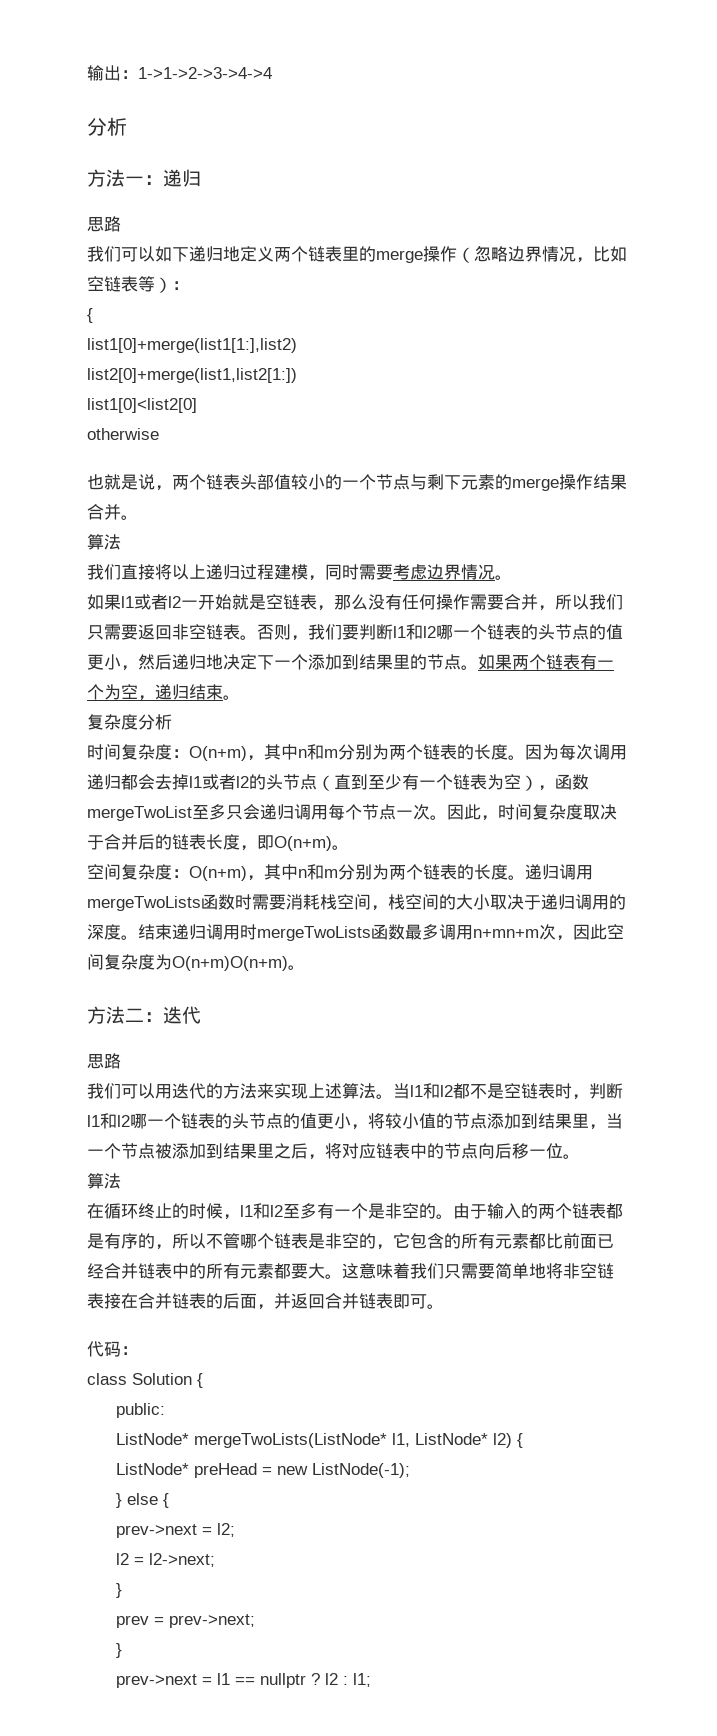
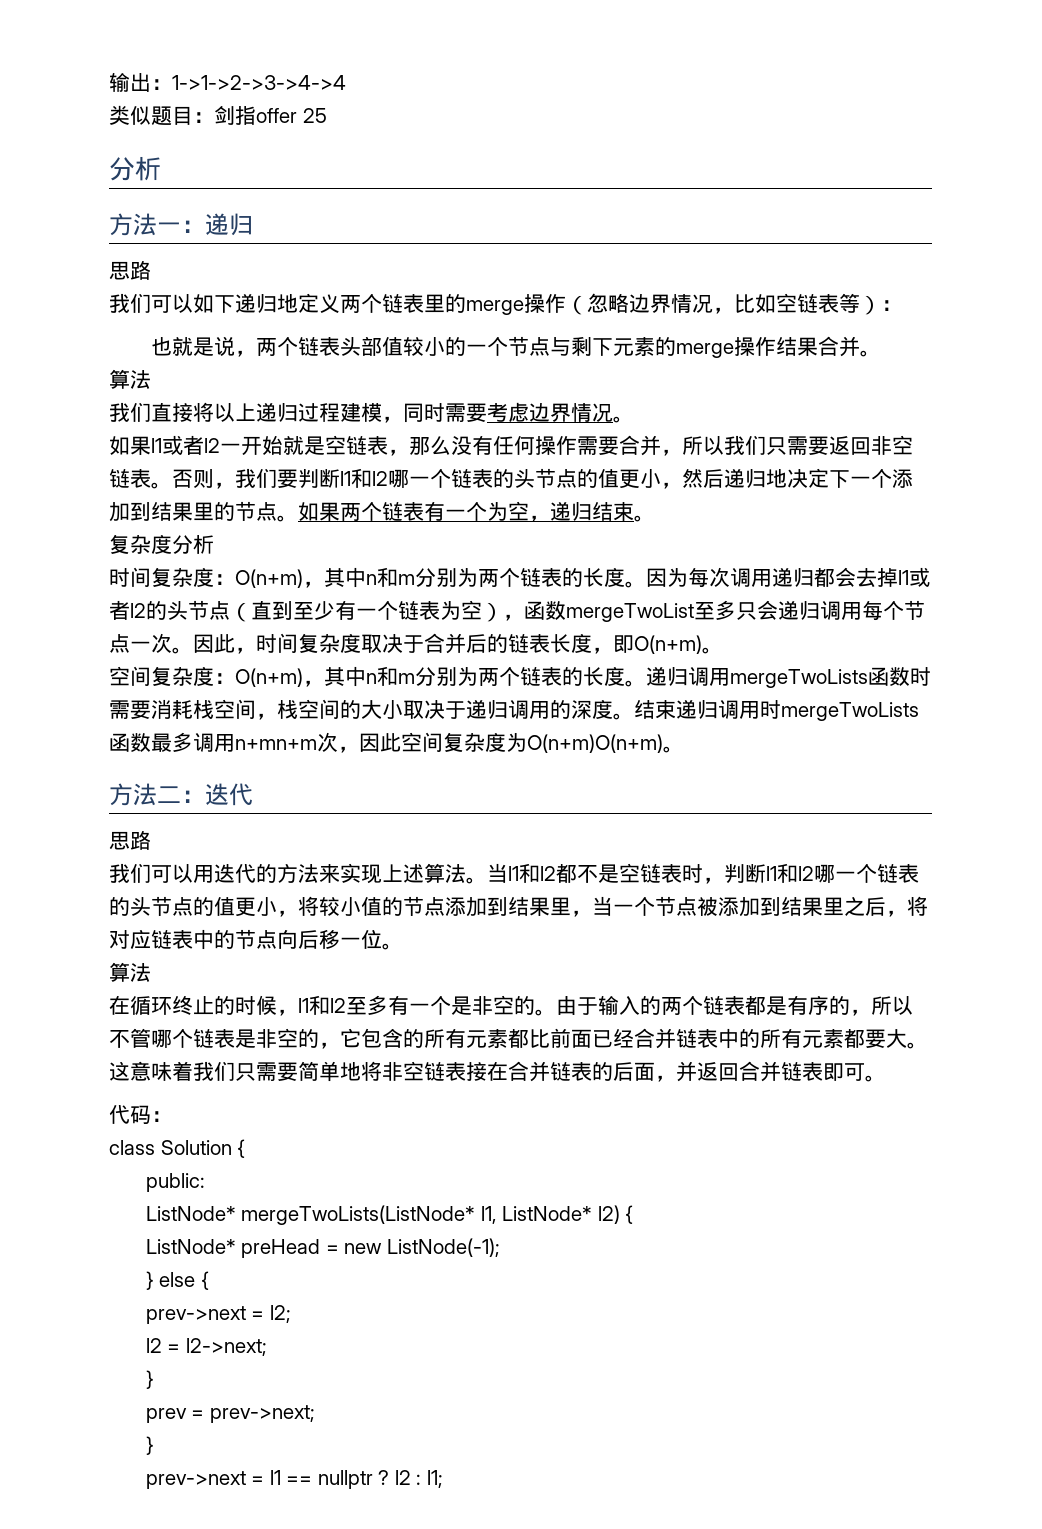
(272, 73) none -> [109,105,327,126] // 类似题目：剑指offer 25
[87,308,93,323] [87,338,297,353] [87,368,297,383] [87,398,197,413] [87,428,159,440] // { // list1[0]+merge(list1[1:],list2) // list2[0]+merge(list1,list2[1:]) // list1[0]<list2[0] // otherwise -> (902, 305) none

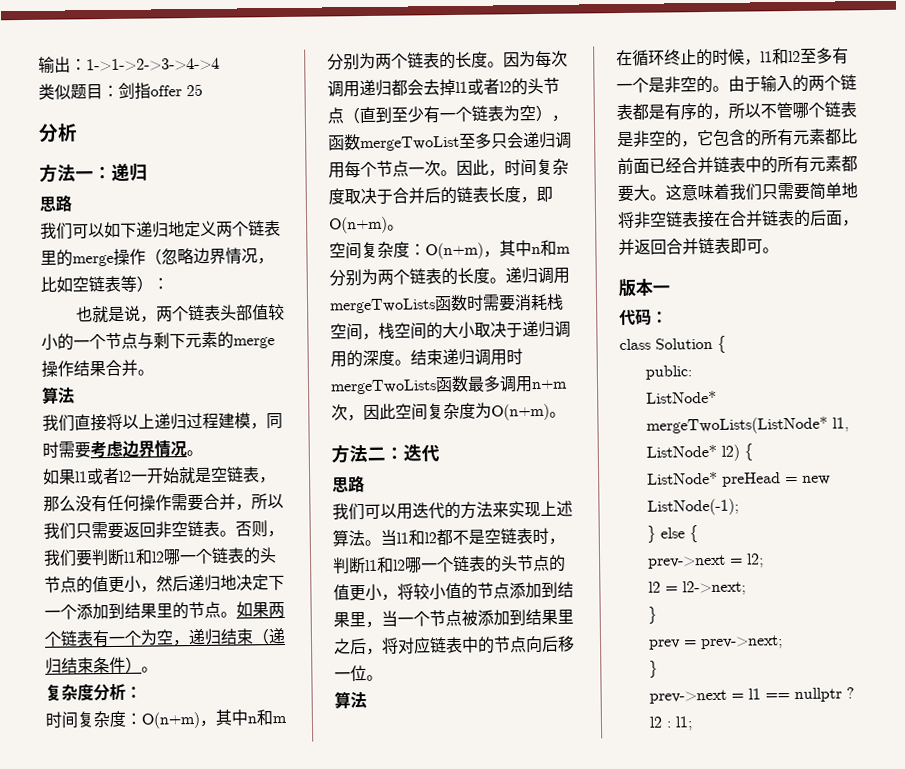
(634, 511) none -> [252,627,286,645] [45,656,142,674] （递归结束条件）
(214, 544) none -> [125,686,142,698] ：
[235,739,317,750] n+mn+m -> [531,379,568,390] n+m
[527,734,663,753] O(n+m)O(n+m) -> [491,403,550,421] O(n+m)
(886, 1078) none -> [618,278,670,298] // 版本一

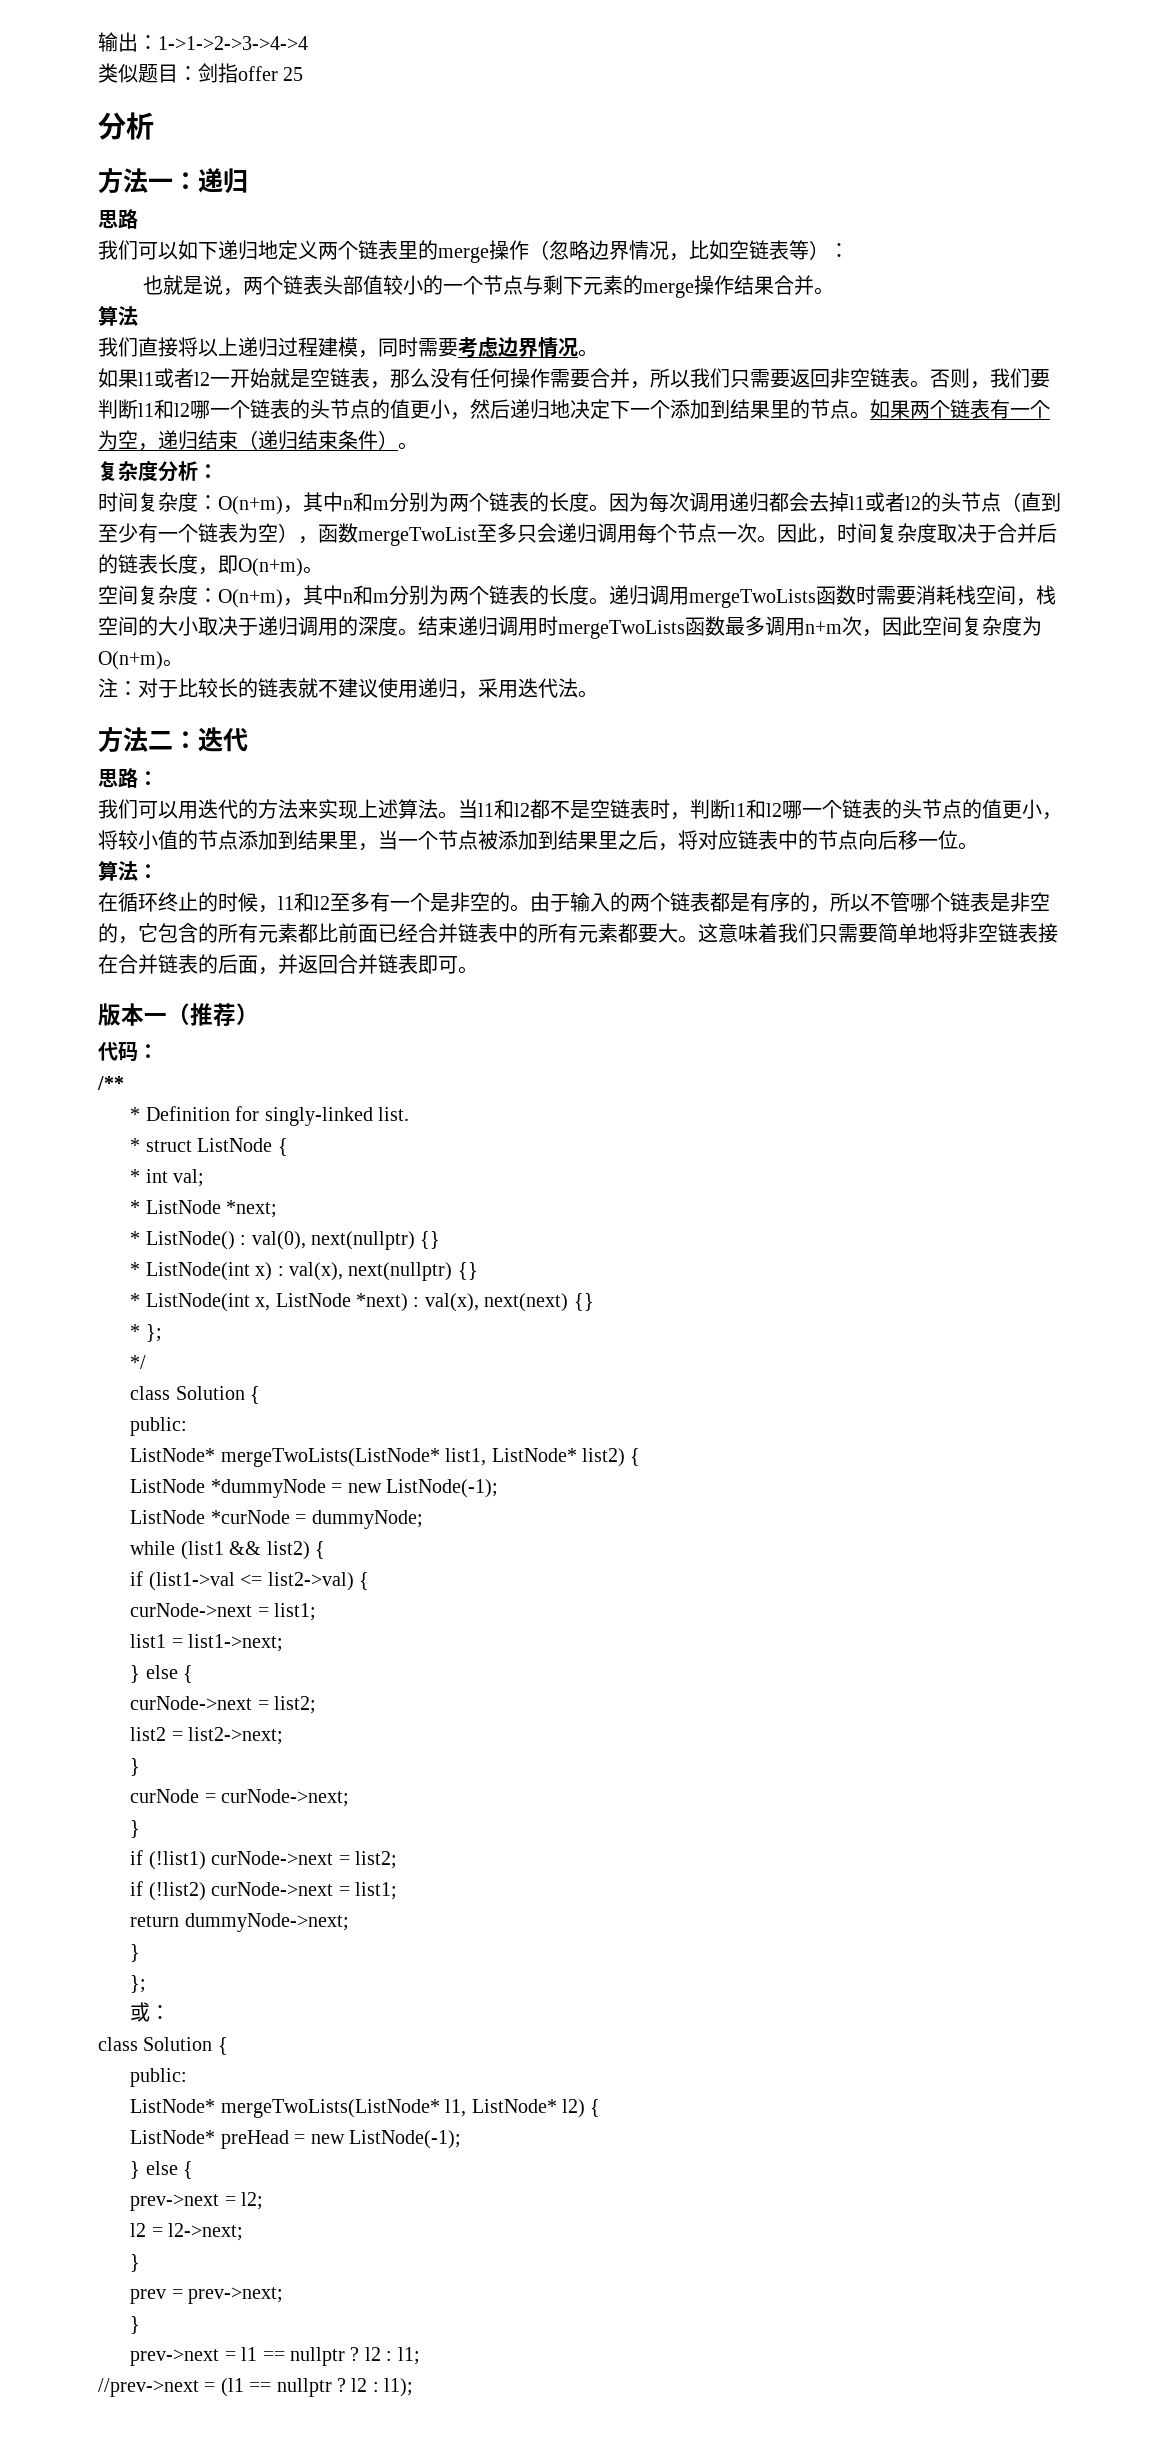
(566, 414) none -> [98,678,598,699] // 注：对于比较长的链表就不建议使用递归，采用迭代法。
(365, 484) none -> [138,771,158,786] ：
(367, 700) none -> [138,864,158,879] ：
(670, 289) none -> [167,1003,259,1027] （推荐）
(668, 317) none -> [97,1076,124,1090] [130,1106,410,1126] [130,1138,288,1156] [130,1169,205,1187] [130,1200,278,1218] [130,1231,441,1250] [130,1262,478,1281] [130,1293,594,1312] [130,1324,162,1342] [130,1355,147,1369] [130,1386,261,1404] [130,1417,188,1436] [130,1448,641,1467] [130,1479,499,1498] [130,1510,423,1529] [130,1541,326,1560] [130,1571,370,1591] [130,1603,317,1621] [130,1634,284,1652] [130,1665,194,1683] [130,1696,317,1714] [130,1727,284,1745] [130,1758,141,1776] [130,1789,350,1807] [130,1820,141,1838] [130,1850,398,1870] [130,1881,398,1901] [130,1913,349,1932] [130,1944,141,1962] [130,1975,147,1993] [130,2002,171,2022] // /** // * Definition for singly-linked list. // * struct ListNode { // * int val; // * ListNode *next; // * ListNode() : val(0), next(nullptr) {} // * ListNode(int x) : val(x), next(nullptr) {} // * ListNode(int x, ListNode *next) : val(x), next(next) {} // * }; // */ // class Solution { // public: // ListNode* mergeTwoLists(ListNode* list1, ListNode* list2) { // ListNode *dummyNode = new ListNode(-1); // ListNode *curNode = dummyNode; // while (list1 && list2) { // if (list1->val <= list2->val) { // curNode->next = list1; // list1 = list1->next; // } else { // curNode->next = list2; // list2 = list2->next; // } // curNode = curNode->next; // } // if (!list1) curNode->next = list2; // if (!list2) curNode->next = list1; // return dummyNode->next; // } // }; // 或：
(693, 723) none -> [98,2378,414,2397] // //prev->next = (l1 == nullptr ? l2 : l1);

